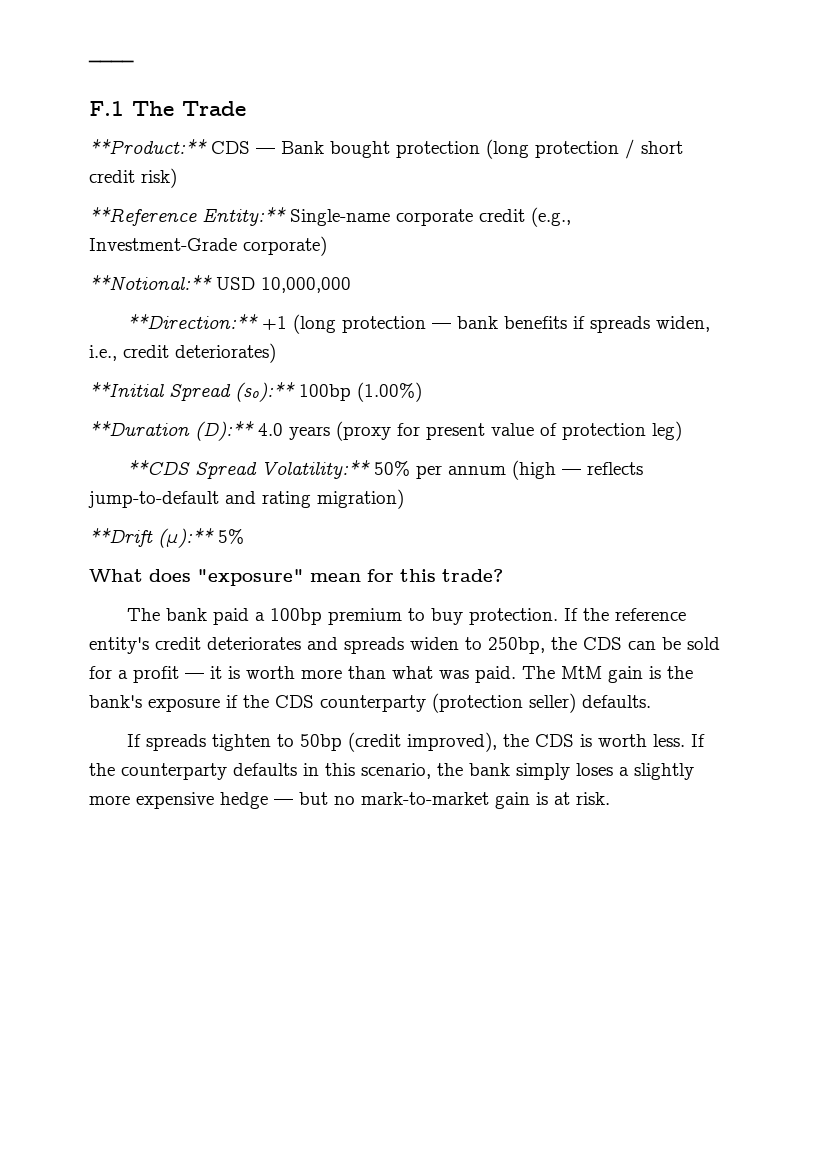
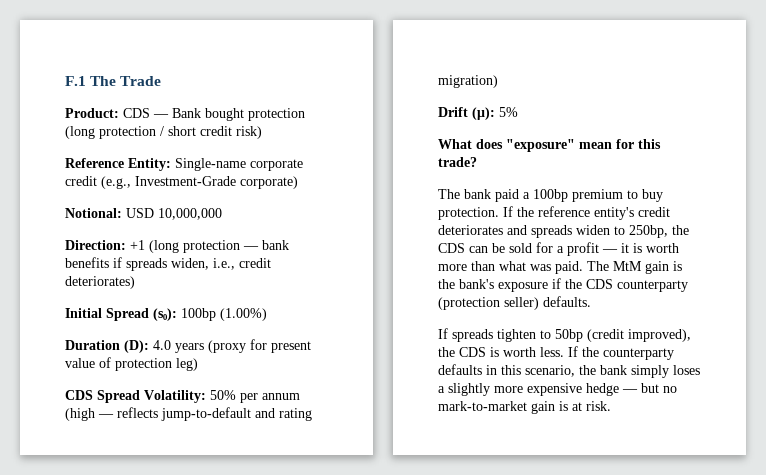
[88,60,134,68] ──── // -> (65, 81) none
[89,139,207,154] **Product:** -> [65,108,119,118] Product:
[89,207,286,226] **Reference Entity:** -> [65,158,171,171] Reference Entity:
[89,275,212,290] **Notional:** -> [65,208,122,218] Notional:
[126,314,258,329] **Direction:** -> [65,240,126,250] Direction:
[89,382,295,402] **Initial Spread (s₀):** -> [65,308,177,321] Initial Spread (s₀):
[89,421,254,441] **Duration (D):** -> [65,340,149,353] Duration (D):
[126,460,370,479] **CDS Spread Volatility:** -> [65,390,206,403] CDS Spread Volatility:
[89,528,214,548] **Drift (μ):** -> [438,107,495,120] Drift (μ):

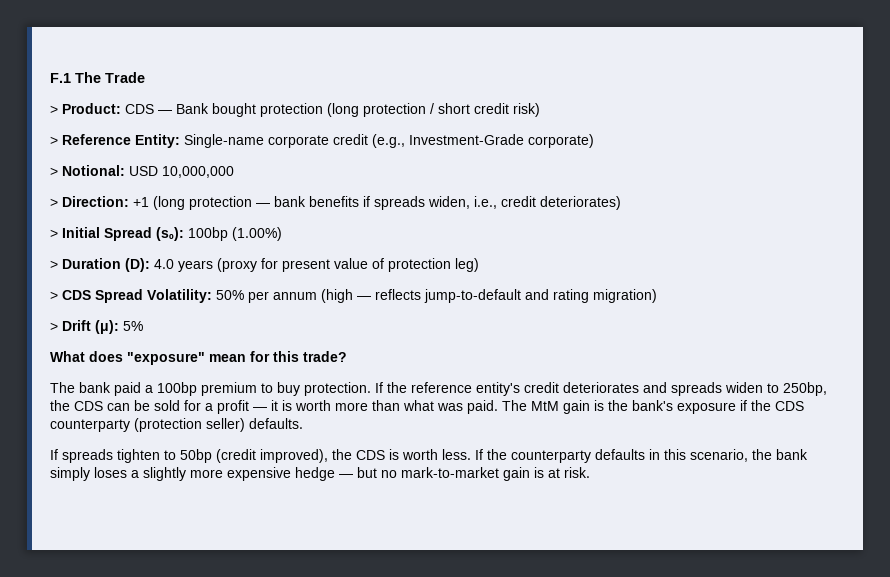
(162, 81) none -> [50,105,58,114] >
(262, 132) none -> [50,136,58,145] >
(298, 182) none -> [50,167,58,176] >
(222, 214) none -> [50,198,58,207] >
(135, 282) none -> [50,229,58,238] >
(267, 314) none -> [50,260,58,269] >
(198, 364) none -> [50,291,58,300] >
(498, 81) none -> [50,322,58,331] >

